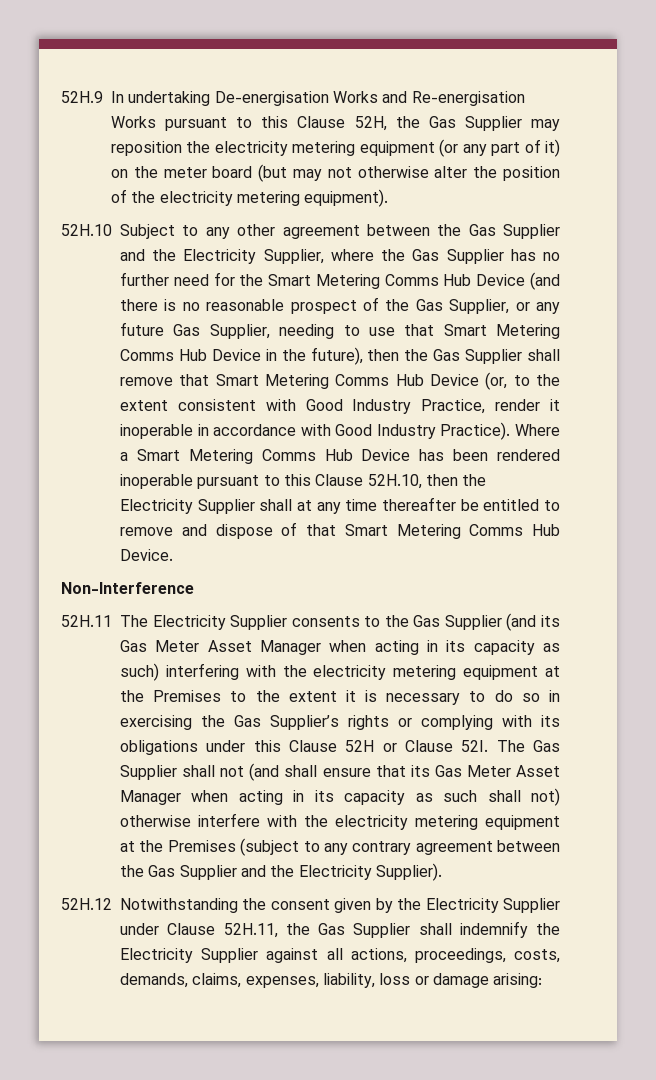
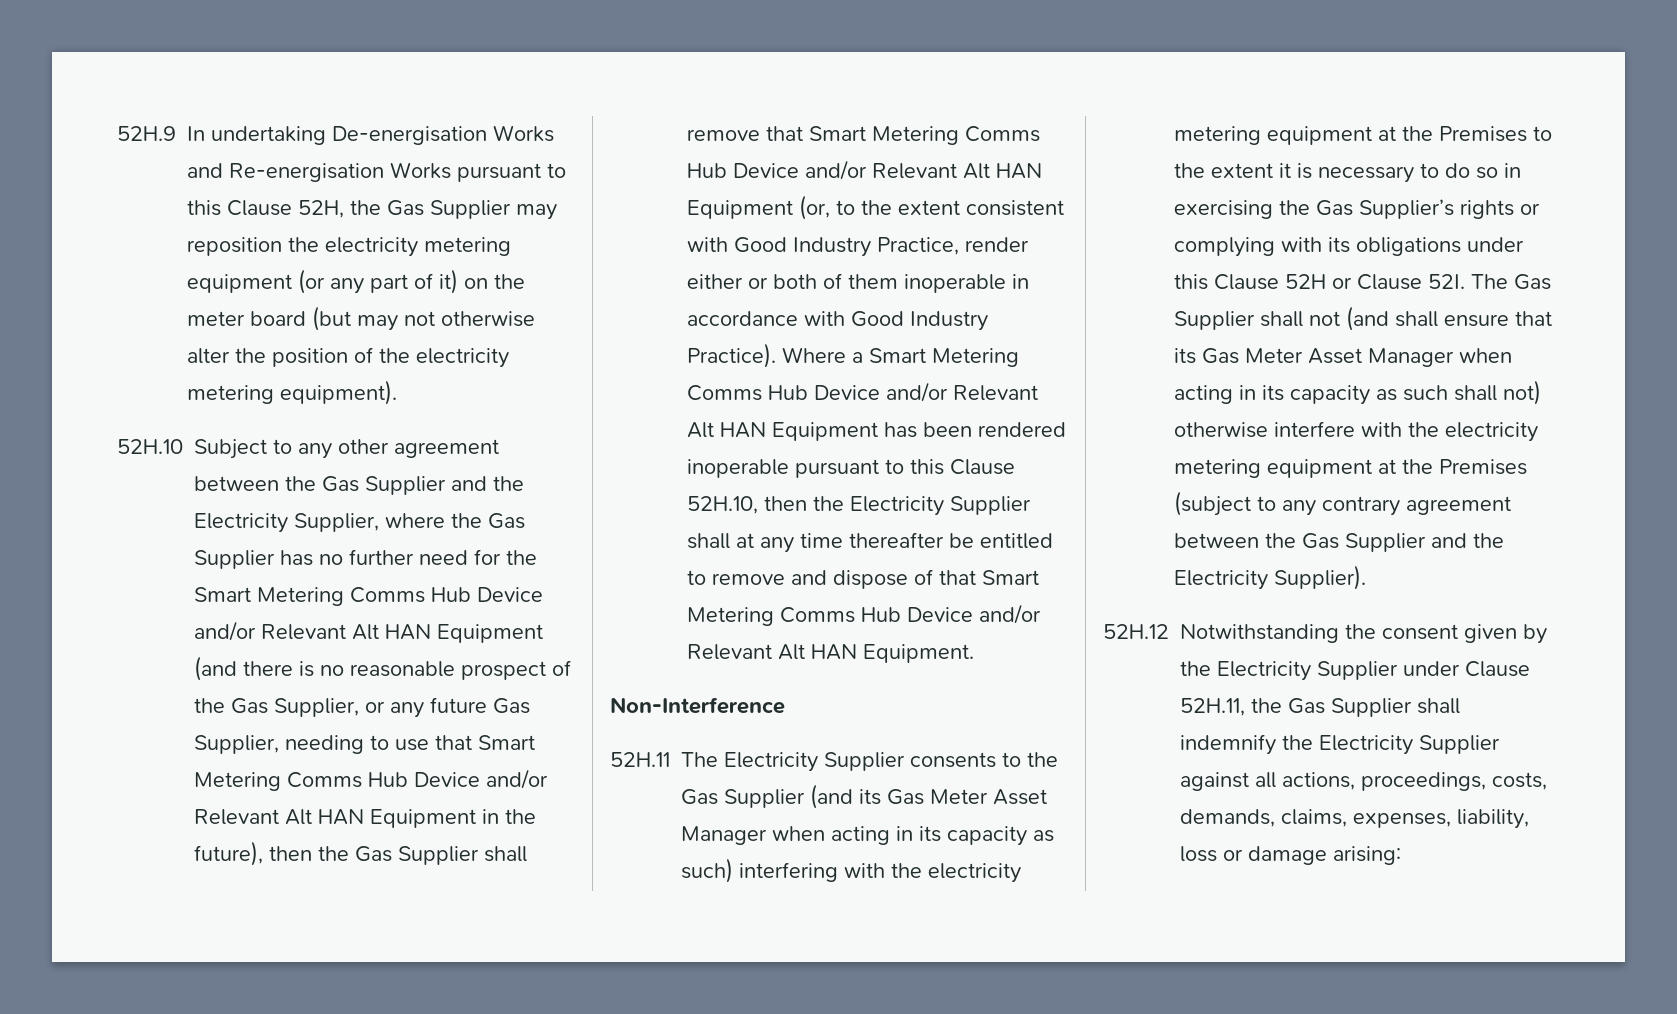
(526, 280) none -> [194,621,543,643] and/or Relevant Alt HAN Equipment
(261, 355) none -> [486,769,548,789] [194,809,476,828] and/or Relevant Alt HAN Equipment
(479, 380) none -> [805,160,1042,180] [687,200,793,219] and/or Relevant Alt HAN Equipment
[549,399,560,411] it -> [687,273,898,289] either or both of them
(411, 455) none -> [886,382,1038,402] [687,422,878,441] and/or Relevant Alt HAN Equipment
[120,549,173,561] Device. -> [907,604,1041,624] [687,644,974,663] Device and/or Relevant Alt HAN Equipment.

